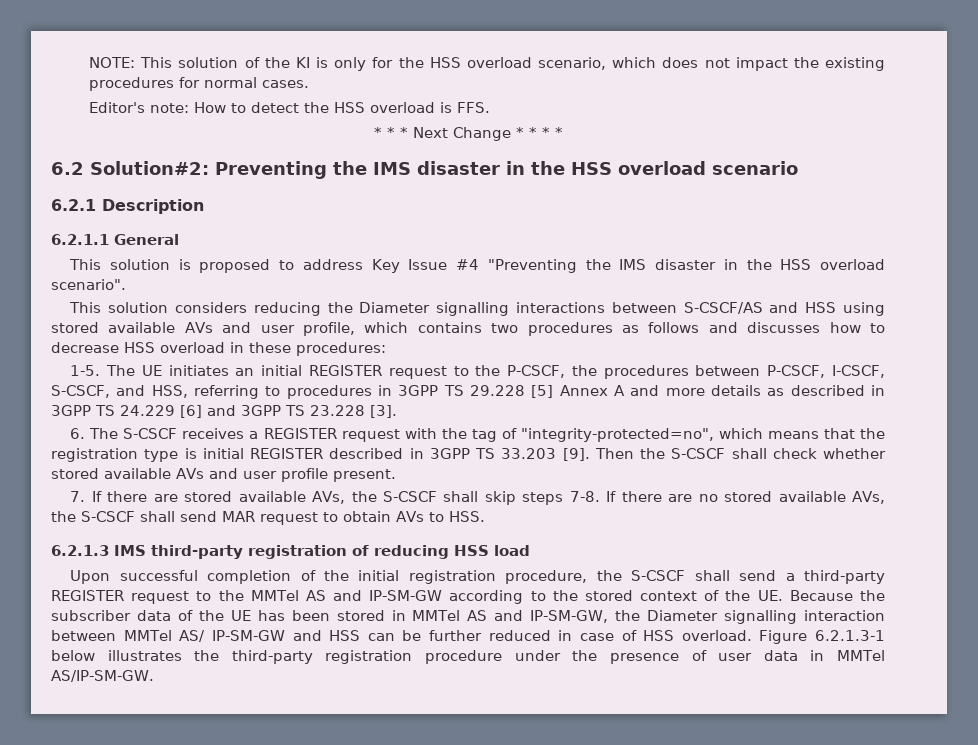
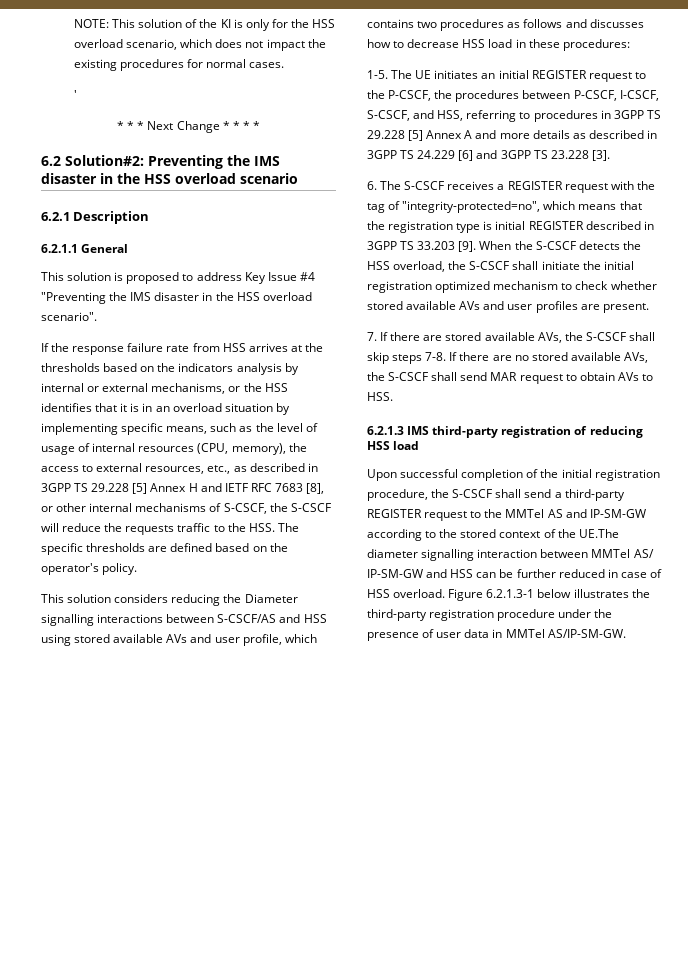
[89,102,491,113] Editor's note: How to detect the HSS overload is FFS. -> [74,90,78,99] '
(126, 284) none -> [41,343,323,355] [41,363,299,375] [41,383,288,394] [41,403,290,415] [41,423,318,435] [41,443,307,455] [41,463,318,474] [41,483,325,494] [41,503,331,514] [41,523,299,535] [41,543,288,555] [41,563,138,575] // If the response failure rate from HSS arrives at the thresholds based on the indicators analysis by internal or external mechanisms, or the HSS identifies that it is in an overload situation by implementing specific means, such as the level of usage of internal resources (CPU, memory), the access to external resources, etc., as described in 3GPP TS 29.228 [5] Annex H and IETF RFC 7683 [8], or other internal mechanisms of S-CSCF, the S-CSCF will reduce the requests traffic to the HSS. The specific thresholds are defined based on the operator's policy.
[160,342,225,353] overload -> [488,39,513,48] load
[594,448,767,459] Then the S-CSCF shall -> [479,241,641,250] [367,261,634,272] [367,281,573,293] When the S-CSCF detects the HSS overload, the S-CSCF shall initiate the initial registration optimized mechanism to
[280,468,328,482] profile -> [535,301,600,313] profiles are
[757,590,885,601] [51,610,719,623] UE. Because the subscriber data of the UE has been stored in MMTel AS and IP-SM-GW, the Diameter -> [578,529,619,538] [367,549,418,558] UE.The diameter

